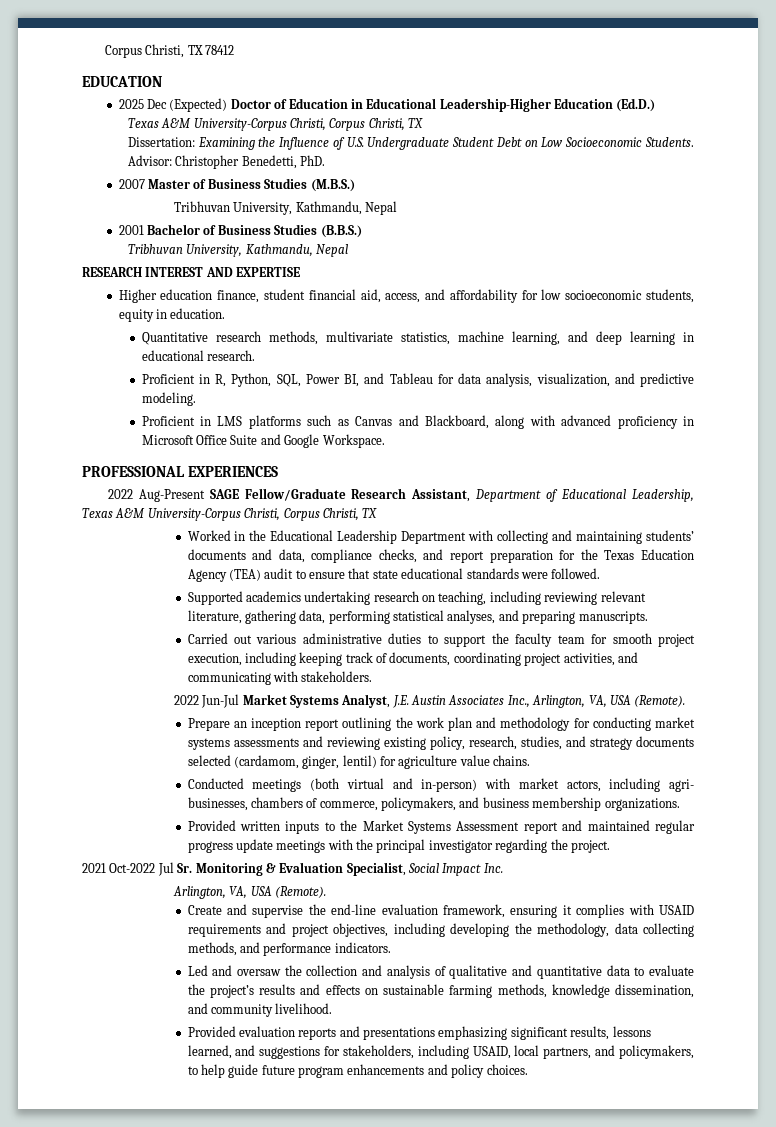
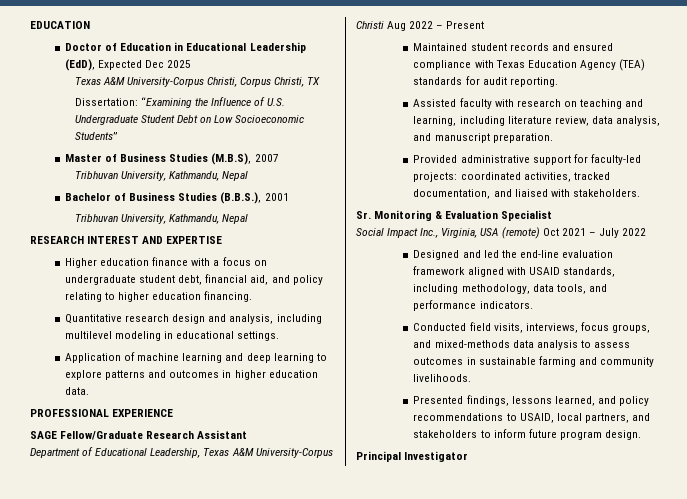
[104,44,235,58] [82,76,162,87] [118,98,228,112] Corpus Christi, TX 78412 // EDUCATION // 2025 Dec (Expected) -> [30,21,90,29] EDUCATION //
[439,98,656,112] Leadership-Higher Education (Ed.D.) -> [249,42,306,53] [65,59,192,71] Leadership (EdD), Expected Dec 2025
[197,137,255,150] Examining -> [140,97,192,108] “Examining
[644,137,694,147] [127,155,326,169] [118,179,145,189] Students. Advisor: Christopher Benedetti, PhD. // 2007 -> [74,132,118,140] Students” //
[310,179,355,192] [173,201,397,215] [118,225,144,235] (M.B.S.) // Tribhuvan University, Kathmandu, Nepal // 2001 -> [211,153,279,165] [74,171,249,181] (M.B.S), 2007 // Tribhuvan University, Kathmandu, Nepal //
[320,225,362,238] (B.B.S.) -> [220,192,289,204] (B.B.S.), 2001
[217,289,695,303] [118,308,226,322] [141,331,694,345] [141,350,256,361] [141,373,694,387] [141,392,196,406] [141,415,694,429] [141,434,385,448] [82,466,278,477] [107,489,205,502] finance, student financial aid, access, and affordability for low socioeconomic students, equity in education. // Quantitative research methods, multivariate statistics, machine learning, and deep learning in educational research. // Proficient in R, Python, SQL, Power BI, and Tableau for data analysis, visualization, and predictive modeling. // Proficient in LMS platforms such as Canvas and Blackboard, along with advanced proficiency in Microsoft Office Suite and Google Workspace. // PROFESSIONAL EXPERIENCES // 2022 Aug-Present -> [152,257,267,266] [65,274,323,285] [65,291,253,302] [65,314,322,324] [65,331,280,341] [65,352,327,363] [65,370,318,380] [65,387,90,395] [30,409,174,417] finance with a focus on undergraduate student debt, financial aid, and policy relating to higher education financing. // Quantitative research design and analysis, including multilevel modeling in educational settings. // Application of machine learning and deep learning to explore patterns and outcomes in higher education data. // PROFESSIONAL EXPERIENCE //
[411,489,471,502] Assistant, -> [197,430,248,439] Assistant //
[244,508,378,521] [187,530,694,544] [187,549,695,563] [187,568,601,582] [187,591,646,605] [187,610,648,624] [187,633,695,647] [187,652,638,666] [187,671,373,685] [173,694,686,708] [187,717,695,731] [187,736,694,750] [187,755,531,769] [187,778,694,792] [187,797,680,811] [187,820,695,834] [187,839,610,853] [82,862,174,876] Christi, Corpus Christi, TX // Worked in the Educational Leadership Department with collecting and maintaining students’ documents and data, compliance checks, and report preparation for the Texas Education Agency (TEA) audit to ensure that state educational standards were followed. // Supported academics undertaking research on teaching, including reviewing relevant literature, gathering data, performing statistical analyses, and preparing manuscripts. // Carried out various administrative duties to support the faculty team for smooth project execution, including keeping track of documents, coordinating project activities, and communicating with stakeholders. // 2022 Jun-Jul Market Systems Analyst, J.E. Austin Associates Inc., Arlington, VA, USA (Remote). // Prepare an inception report outlining the work plan and methodology for conducting market systems assessments and reviewing existing policy, research, studies, and strategy documents selected (cardamom, ginger, lentil) for agriculture value chains. // Conducted meetings (both virtual and in-person) with market actors, including agri- businesses, chambers of commerce, policymakers, and business membership organizations. // Provided written inputs to the Market Systems Assessment report and maintained regular progress update meetings with the principal investigator regarding the project. // 2021 Oct-2022 Jul -> [356,21,485,31] [413,43,613,51] [413,59,645,71] [413,76,558,87] [413,98,644,109] [413,116,660,126] [413,133,553,143] [413,154,641,165] [413,172,610,182] [413,189,640,199] Christi Aug 2022 – Present // Maintained student records and ensured compliance with Texas Education Agency (TEA) standards for audit reporting. // Assisted faculty with research on teaching and learning, including literature review, data analysis, and manuscript preparation. // Provided administrative support for faculty-led projects: coordinated activities, tracked documentation, and liaised with stakeholders. //
[346,862,406,876] Specialist, -> [501,210,553,221] Specialist //
[483,863,503,873] [172,886,326,899] [187,904,694,918] [187,923,695,937] [187,942,391,956] [187,965,695,979] [187,984,694,998] [187,1003,333,1017] [187,1026,651,1040] [187,1045,694,1059] [187,1064,528,1078] Inc. // Arlington, VA, USA (Remote). // Create and supervise the end-line evaluation framework, ensuring it complies with USAID requirements and project objectives, including developing the methodology, data collecting methods, and performance indicators. // Led and oversaw the collection and analysis of qualitative and quantitative data to evaluate the project’s results and effects on sustainable farming methods, knowledge dissemination, and community livelihood. // Provided evaluation reports and presentations emphasizing significant results, lessons learned, and suggestions for stakeholders, including USAID, local partners, and policymakers, to help guide future program enhancements and policy choices. -> [420,227,647,239] [413,250,613,260] [413,266,615,277] [413,284,607,294] [413,300,533,311] [413,322,650,333] [413,340,630,350] [413,356,654,367] [413,374,472,382] [413,395,649,406] [413,413,650,423] [413,429,641,440] [356,451,469,462] Inc., Virginia, USA (remote) Oct 2021 – July 2022 // Designed and led the end-line evaluation framework aligned with USAID standards, including methodology, data tools, and performance indicators. // Conducted field visits, interviews, focus groups, and mixed-methods data analysis to assess outcomes in sustainable farming and community livelihoods. // Presented findings, lessons learned, and policy recommendations to USAID, local partners, and stakeholders to inform future program design. // Principal Investigator

